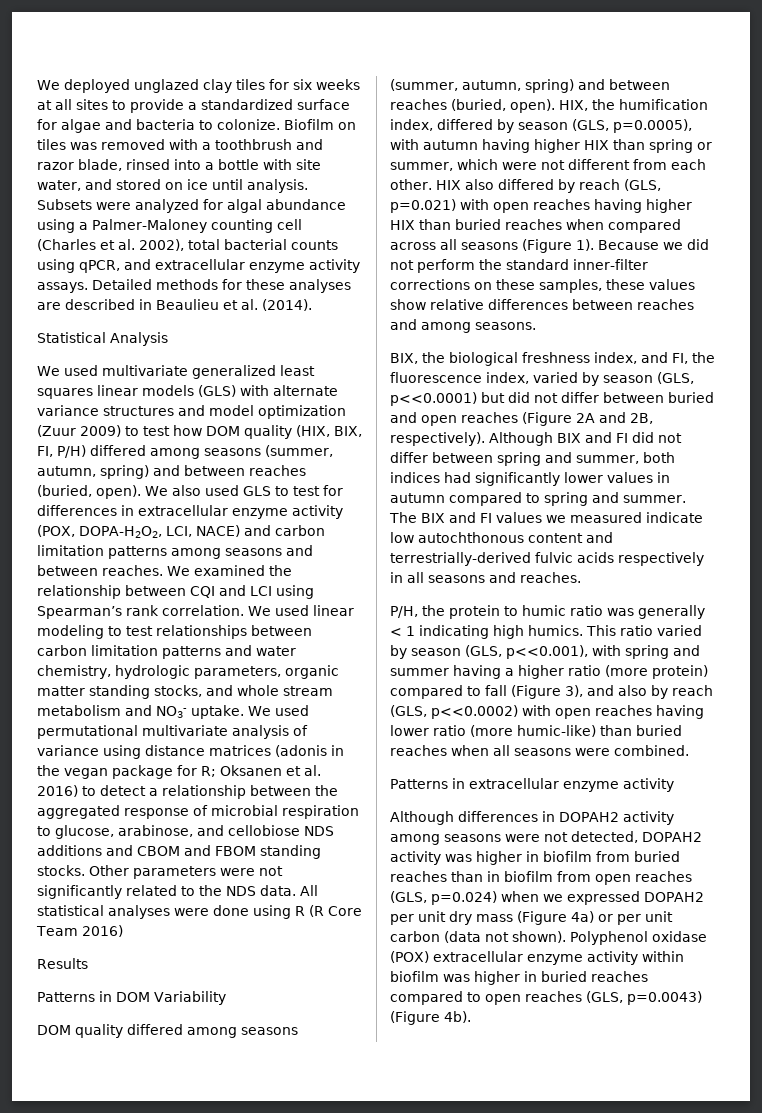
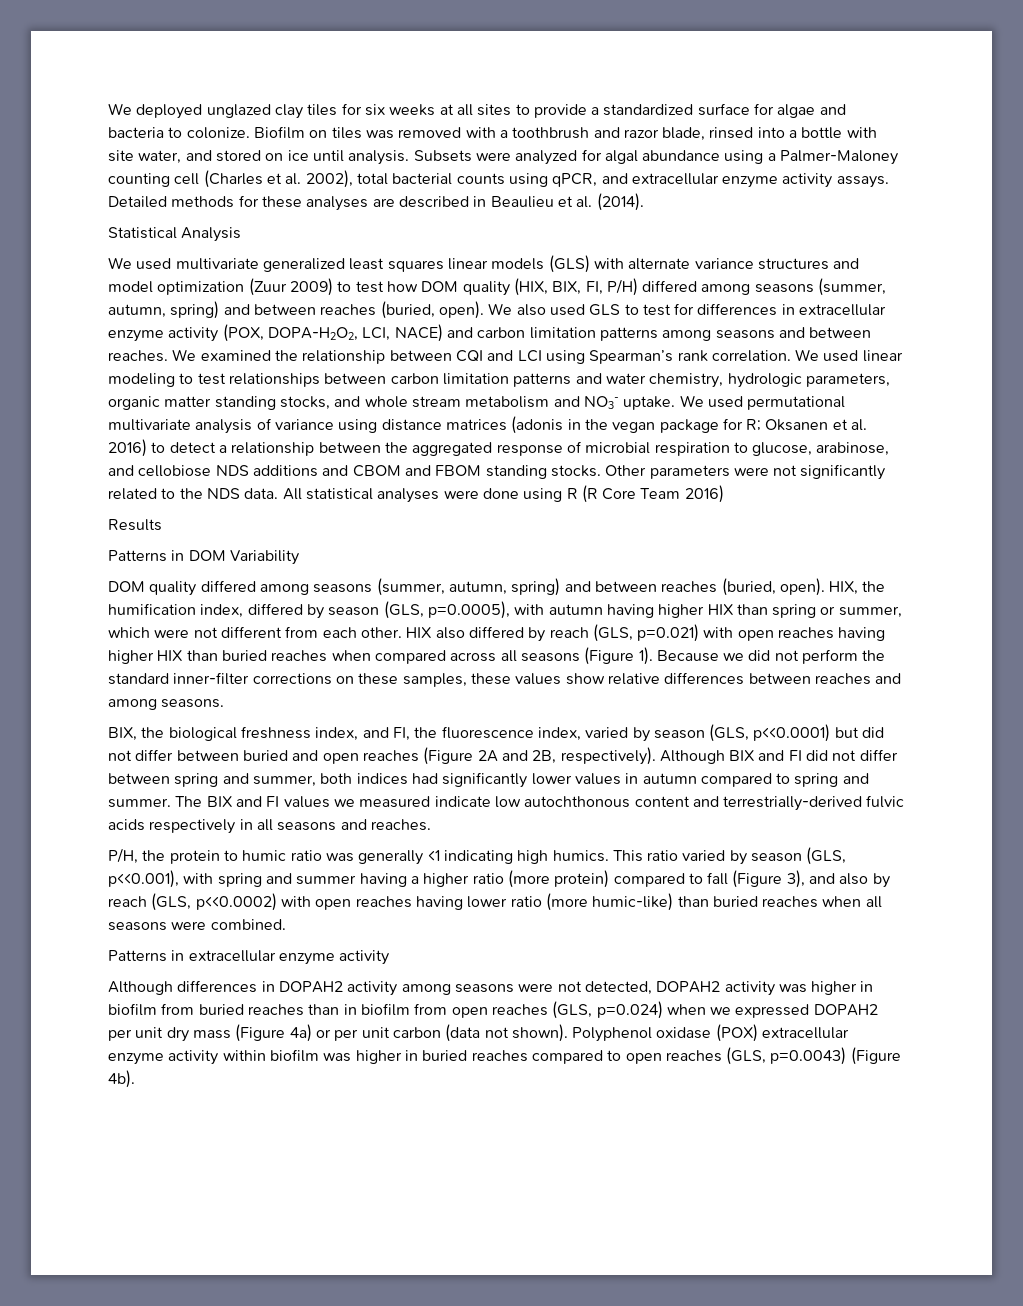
[390,626,415,636] < 1 -> [427,850,440,861] <1

